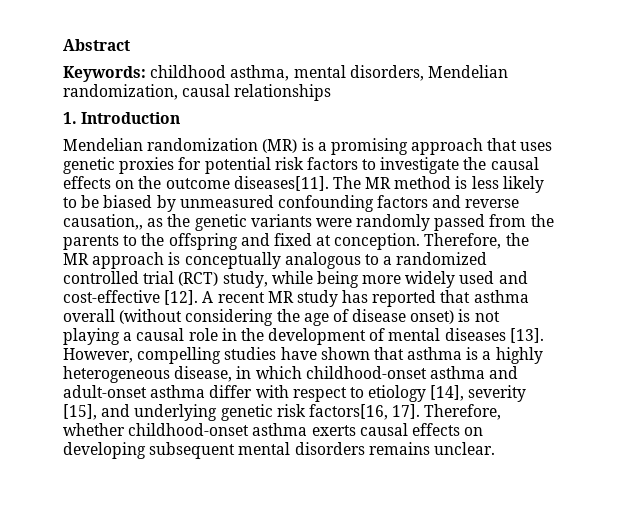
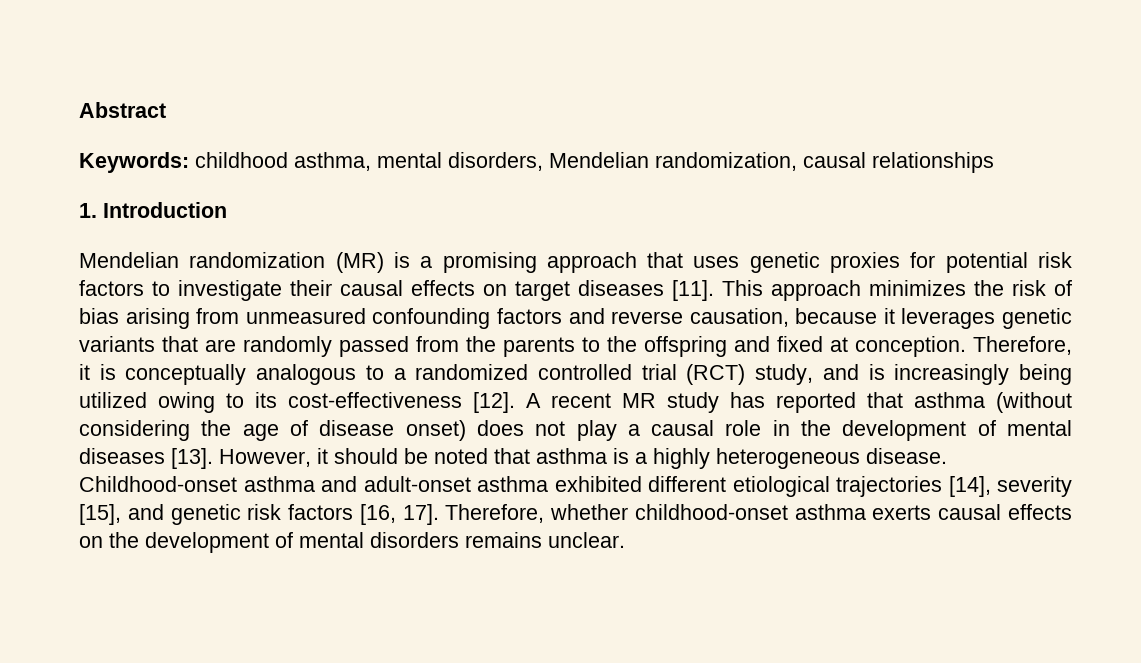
[463,157,539,170] [63,176,544,193] [63,195,176,212] the causal effects on the outcome diseases[11]. The MR method is less likely to be biased by -> [290,280,1072,301] [79,308,240,329] their causal effects on target diseases [11]. This approach minimizes the risk of bias arising from
[63,214,352,231] causation,, as the genetic variants were -> [689,308,1073,329] [79,336,236,352] causation, because it leverages genetic variants that are
[505,233,529,246] [63,252,165,269] the MR approach -> [79,364,90,380] it
[271,271,528,288] [63,290,160,303] while being more widely used and cost-effective -> [822,364,1072,385] [79,392,462,413] and is increasingly being utilized owing to its cost-effectiveness
[63,309,115,322] overall -> (985, 400) none
[458,309,500,322] [63,328,120,345] is not playing -> [476,420,617,441] does not play
[137,347,370,364] compelling studies have shown -> [317,448,488,464] it should be noted
[174,366,519,382] [63,385,427,402] disease, in which childhood-onset asthma and adult-onset asthma differ with respect to etiology -> [866,448,947,464] [79,476,942,497] disease. Childhood-onset asthma and adult-onset asthma exhibited different etiological trajectories
[134,404,218,421] underlying -> (164, 512) none
[308,404,388,420] factors[16, -> [288,504,396,525] factors [16,
[63,442,236,459] developing subsequent -> [109,532,293,553] the development of

